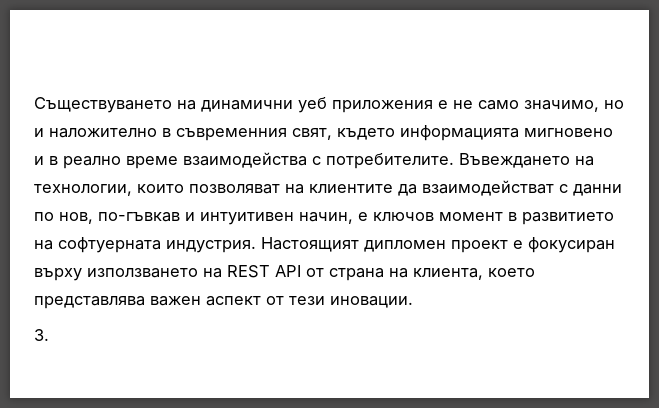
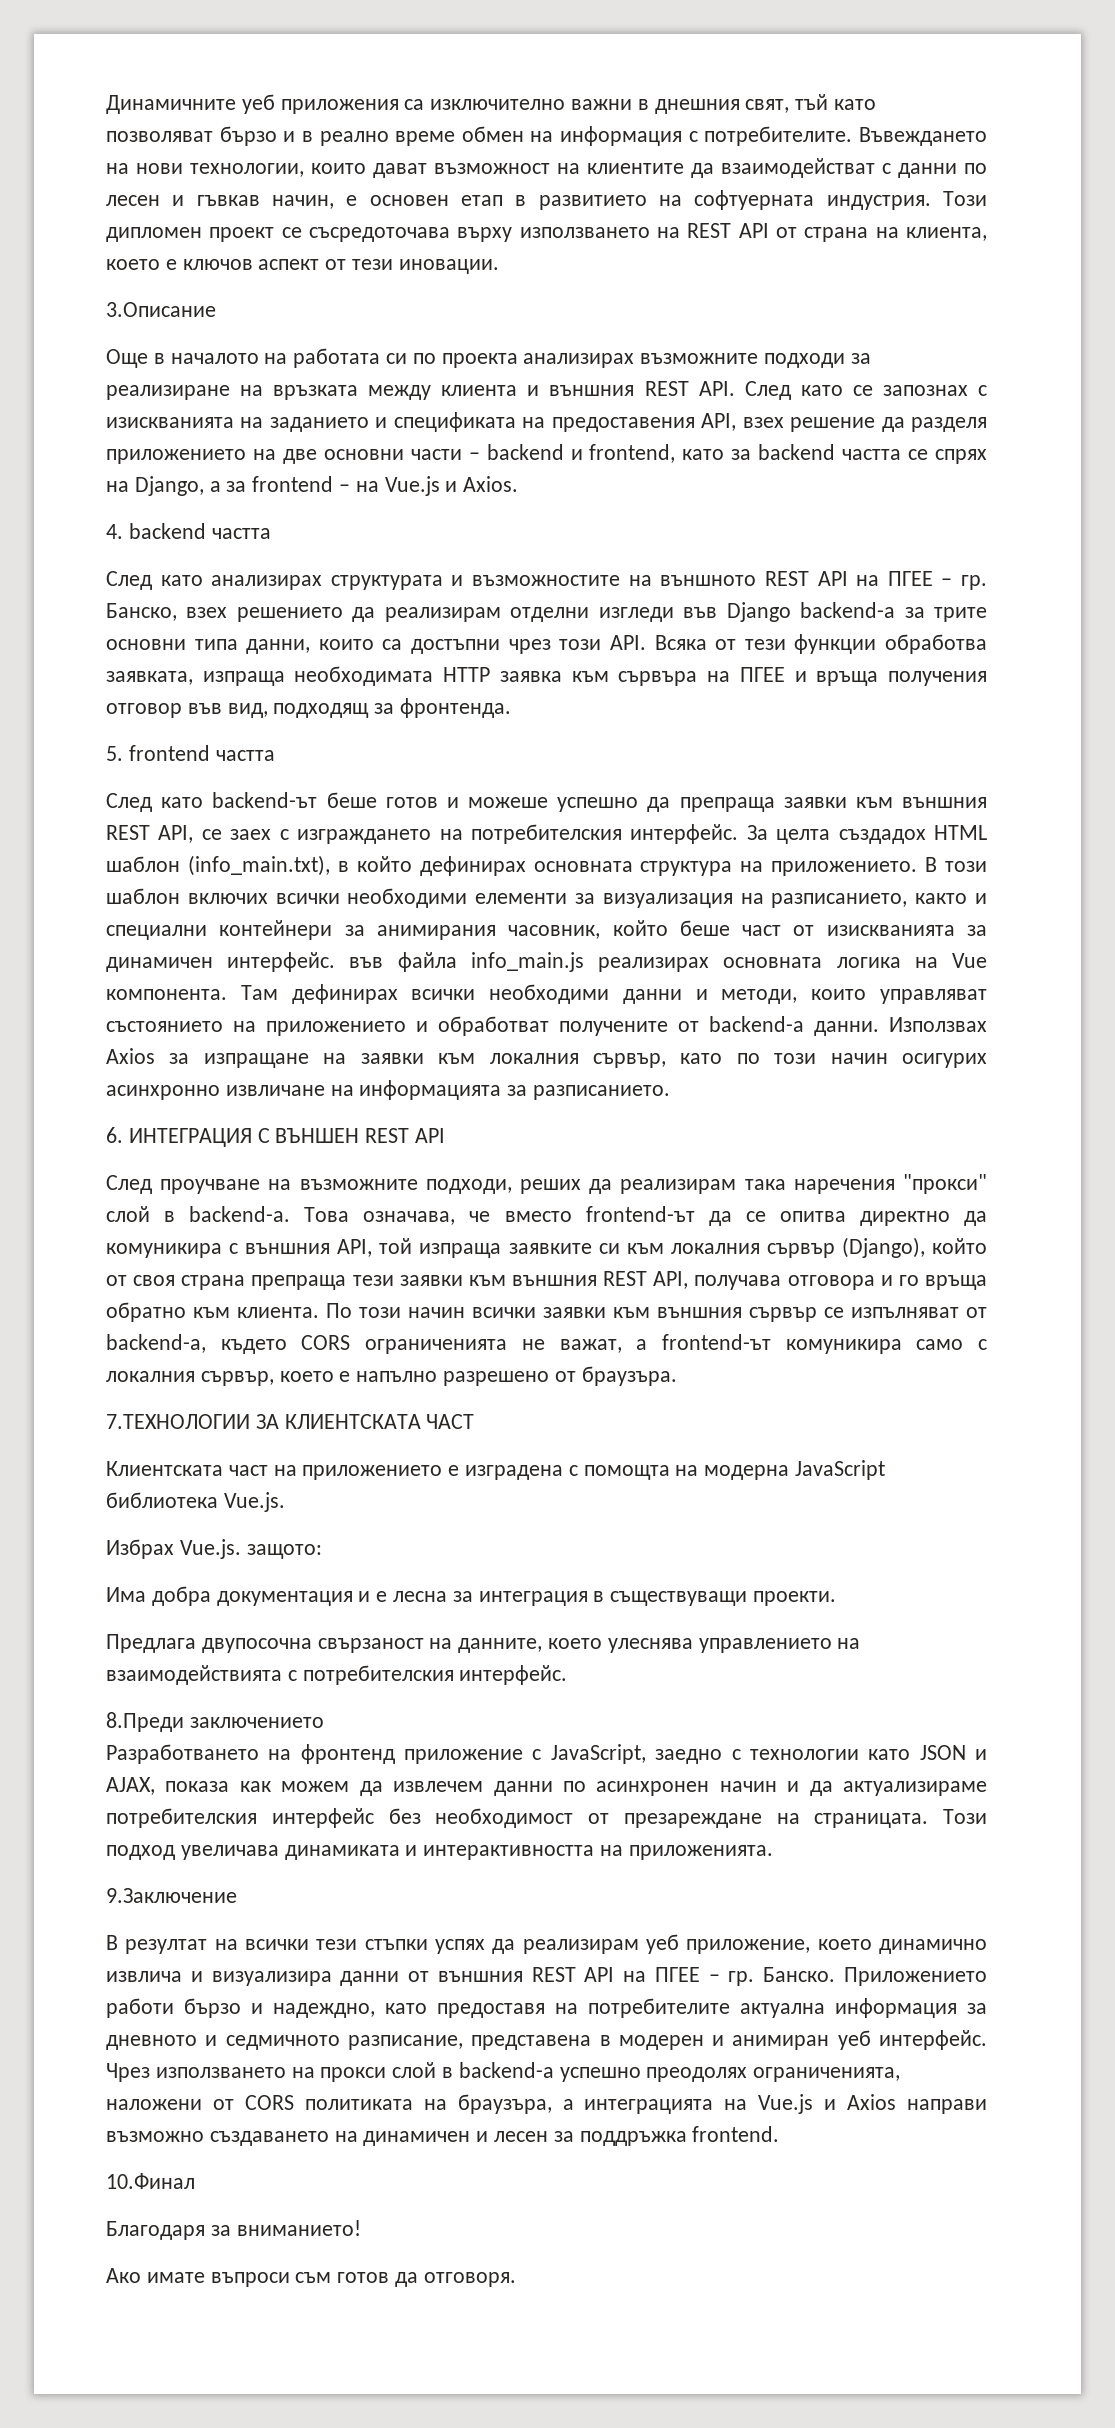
[34,97,624,113] [34,125,613,141] Съществуването на динамични уеб приложения е не само значимо, но и наложително в съвременния свят, където информацията мигновено -> [106,94,877,114] [106,126,277,146] Динамичните уеб приложения са изключително важни в днешния свят, тъй като позволяват бързо
[183,152,307,168] взаимодейства -> [461,126,683,146] обмен на информация
(594, 161) none -> [136,163,183,174] нови
[189,184,280,194] позволяват -> [373,163,550,178] дават възможност
[59,212,503,225] нов, по-гъвкав и интуитивен начин, е ключов момент -> [106,195,503,209] лесен и гъвкав начин, е основен етап
[261,237,359,252] Настоящият -> [943,191,987,206] Този
[513,237,615,253] е фокусиран -> [281,227,450,242] се съсредоточава
[34,296,201,309] представлява важен -> [165,259,253,270] е ключов
[34,329,49,341] 3. -> [106,302,216,317] [106,348,871,368] [106,381,988,400] [106,412,988,432] [106,444,988,464] [106,476,519,496] [106,523,271,539] [106,571,988,590] [106,602,988,622] [106,634,988,654] [106,666,988,686] [106,698,512,718] [106,745,275,761] [106,792,987,812] [106,824,987,844] [106,855,987,876] [106,888,987,908] [106,920,987,940] [106,952,987,972] [106,984,988,1004] [106,1016,987,1036] [106,1048,987,1068] [106,1080,671,1100] [106,1127,446,1147] [106,1174,988,1194] [106,1206,988,1226] [106,1237,988,1258] [106,1271,987,1290] [106,1302,987,1322] [106,1334,988,1354] [106,1366,677,1386] [106,1414,475,1429] [106,1460,886,1480] [106,1492,285,1512] [106,1539,322,1559] [106,1586,837,1606] [106,1634,861,1653] [106,1665,568,1685] [106,1712,324,1732] [106,1744,988,1764] [106,1777,987,1796] [106,1808,987,1828] [106,1845,773,1860] [106,1888,237,1903] [106,1934,987,1954] [106,1967,987,1986] [106,1998,987,2018] [106,2030,987,2050] [106,2062,901,2082] [106,2094,987,2114] [106,2126,780,2146] [106,2173,195,2189] [106,2220,361,2240] [106,2268,516,2287] 3.Описание // Още в началото на работата си по проекта анализирах възможните подходи за реализиране на връзката между клиента и външния REST API. След като се запознах с изискванията на заданието и спецификата на предоставения API, взех решение да разделя приложението на две основни части – backend и frontend, като за backend частта се спрях на Django, а за frontend – на Vue.js и Axios. // 4. backend частта // След като анализирах структурата и възможностите на външното REST API на ПГЕЕ – гр. Банско, взех решението да реализирам отделни изгледи във Django backend-а за трите основни типа данни, които са достъпни чрез този API. Всяка от тези функции обработва заявката, изпраща необходимата HTTP заявка към сървъра на ПГЕЕ и връща получения отговор във вид, подходящ за фронтенда. // 5. frontend частта // След като backend-ът беше готов и можеше успешно да препраща заявки към външния REST API, се заех с изграждането на потребителския интерфейс. За целта създадох HTML шаблон (info_main.txt), в който дефинирах основната структура на приложението. В този шаблон включих всички необходими елементи за визуализация на разписанието, както и специални контейнери за анимирания часовник, който беше част от изискванията за динамичен интерфейс. във файла info_main.js реализирах основната логика на Vue компонента. Там дефинирах всички необходими данни и методи, които управляват състоянието на приложението и обработват получените от backend-а данни. Използвах Axios за изпращане на заявки към локалния сървър, като по този начин осигурих асинхронно извличане на информацията за разписанието. // 6. ИНТЕГРАЦИЯ С ВЪНШЕН REST API // След проучване на възможните подходи, реших да реализирам така наречения "прокси" слой в backend-а. Това означава, че вместо frontend-ът да се опитва директно да комуникира с външния API, той изпраща заявките си към локалния сървър (Django), който от своя страна препраща тези заявки към външния REST API, получава отговора и го връща обратно към клиента. По този начин всички заявки към външния сървър се изпълняват от backend-а, където CORS ограниченията не важат, а frontend-ът комуникира само с локалния сървър, което е напълно разрешено от браузъра. // 7.ТЕХНОЛОГИИ ЗА КЛИЕНТСКАТА ЧАСТ // Клиентската част на приложението е изградена с помощта на модерна JavaScript библиотека Vue.js. // Избрах Vue.js. защото: // Има добра документация и е лесна за интеграция в съществуващи проекти. // Предлага двупосочна свързаност на данните, което улеснява управлението на взаимодействията с потребителския интерфейс. // 8.Преди заключението // Разработването на фронтенд приложение с JavaScript, заедно с технологии като JSON и AJAX, показа как можем да извлечем данни по асинхронен начин и да актуализираме потребителския интерфейс без необходимост от презареждане на страницата. Този подход увеличава динамиката и интерактивността на приложенията. // 9.Заключение // В резултат на всички тези стъпки успях да реализирам уеб приложение, което динамично извлича и визуализира данни от външния REST API на ПГЕЕ – гр. Банско. Приложението работи бързо и надеждно, като предоставя на потребителите актуална информация за дневното и седмичното разписание, представена в модерен и анимиран уеб интерфейс. Чрез използването на прокси слой в backend-а успешно преодолях ограниченията, наложени от CORS политиката на браузъра, а интеграцията на Vue.js и Axios направи възможно създаването на динамичен и лесен за поддръжка frontend. // 10.Финал // Благодаря за вниманието! // Ако имате въпроси съм готов да отговоря.

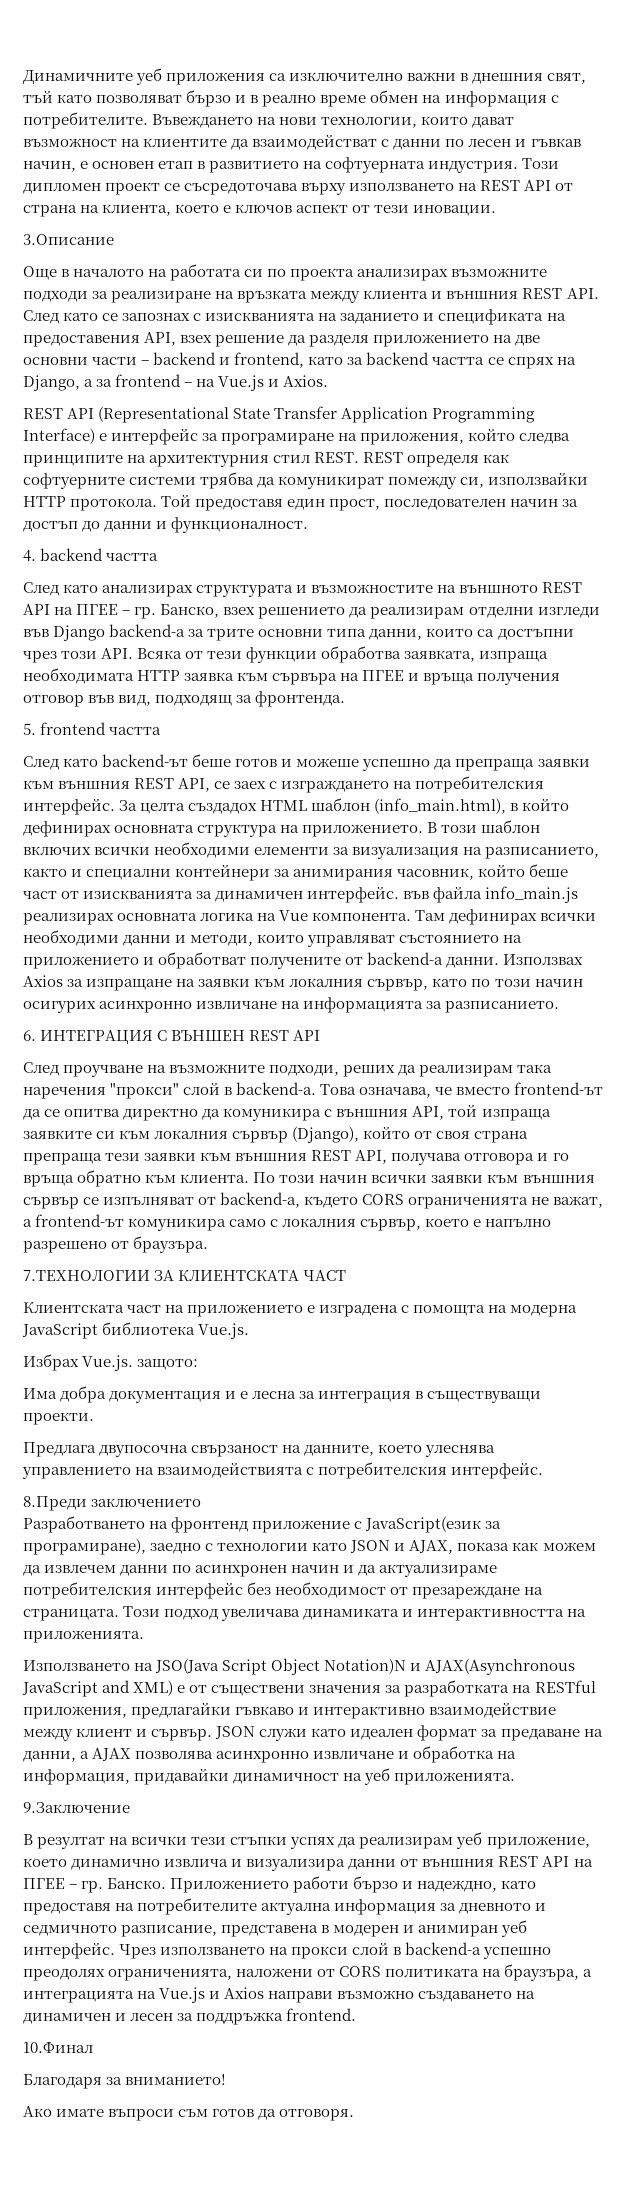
(519, 484) none -> [23,406,536,423] [23,428,571,445] [23,452,510,467] [23,472,589,489] [23,494,579,511] [23,517,309,533] // REST API (Representational State Transfer Application Programming Interface) е интерфейс за програмиране на приложения, който следва принципите на архитектурния стил REST. REST определя как софтуерните системи трябва да комуникират помежду си, използвайки HTTP протокола. Той предоставя един прост, последователен начин за достъп до данни и функционалност.
[187,855,330,876] (info_main.txt), -> [374,798,507,814] (info_main.html),
[550,1744,646,1764] JavaScript, -> [365,1516,502,1533] [23,1538,146,1555] JavaScript(език за програмиране),
(773, 1852) none -> [23,1658,576,1675] [22,1680,596,1697] [23,1702,557,1719] [23,1725,603,1741] [23,1746,517,1763] [23,1768,516,1785] // Използването на JSO(Java Script Object Notation)N и AJAX(Asynchronous JavaScript and XML) е от съществени значения за разработката на RESTful приложения, предлагайки гъвкаво и интерактивно взаимодействие между клиент и сървър. JSON служи като идеален формат за предаване на данни, а AJAX позволява асинхронно извличане и обработка на информация, придавайки динамичност на уеб приложенията.

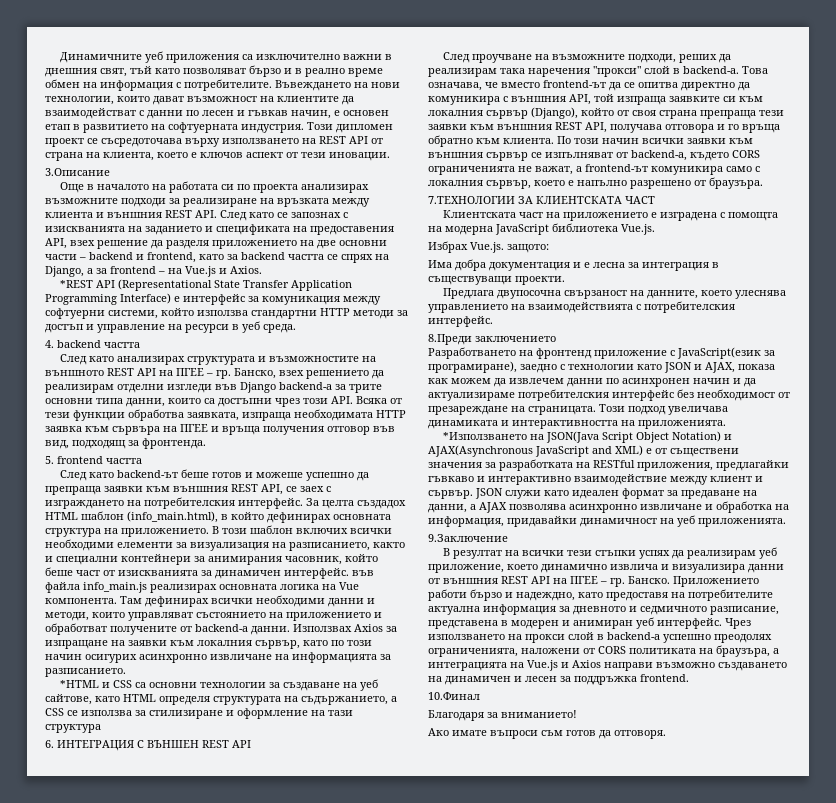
[23,408,63,419] REST -> [60,280,94,288] *REST
[221,428,571,445] [23,452,510,467] [23,472,589,489] [23,494,579,511] [23,517,309,533] програмиране на приложения, който следва принципите на архитектурния стил REST. REST определя как софтуерните системи трябва да комуникират помежду си, използвайки HTTP протокола. Той предоставя един прост, последователен начин за достъп до данни и функционалност. -> [262,296,381,305] [45,308,408,319] [45,321,296,333] комуникация между софтуерни системи, който използва стандартни HTTP методи за достъп и управление на ресурси в уеб среда.
(560, 1007) none -> [60,679,379,691] [45,694,397,705] [45,708,353,719] [45,724,101,733] // *HTML и CSS са основни технологии за създаване на уеб сайтове, като HTML определя структурата на съдържанието, а CSS се използва за стилизиране и оформление на тази структура
[23,1658,220,1674] Използването на JSO(Java -> [443,431,600,443] *Използването на JSON(Java
[324,1658,407,1674] Notation)N -> [672,431,722,442] Notation)

